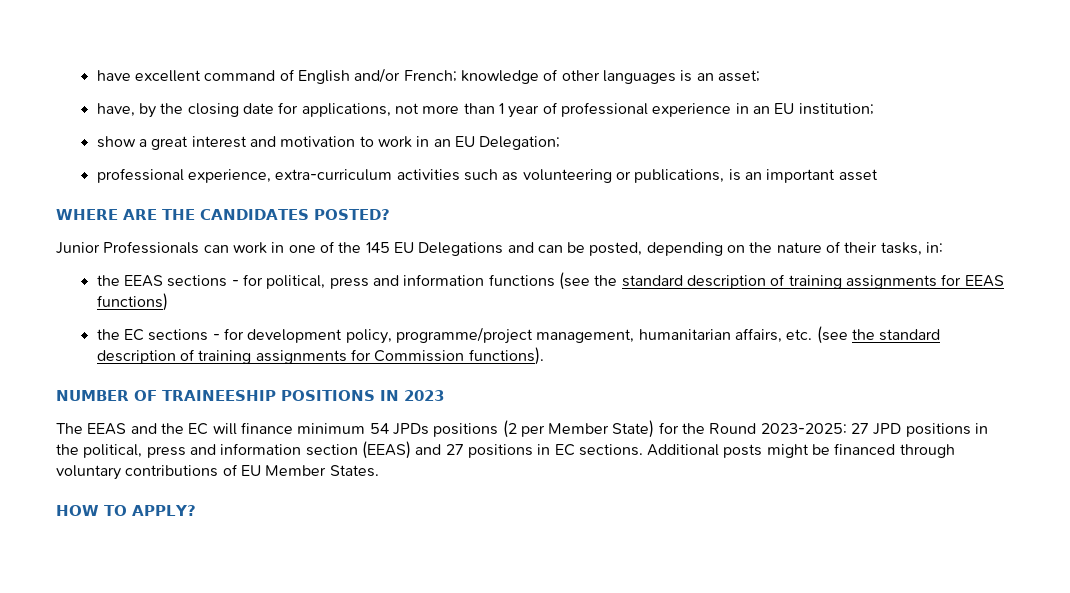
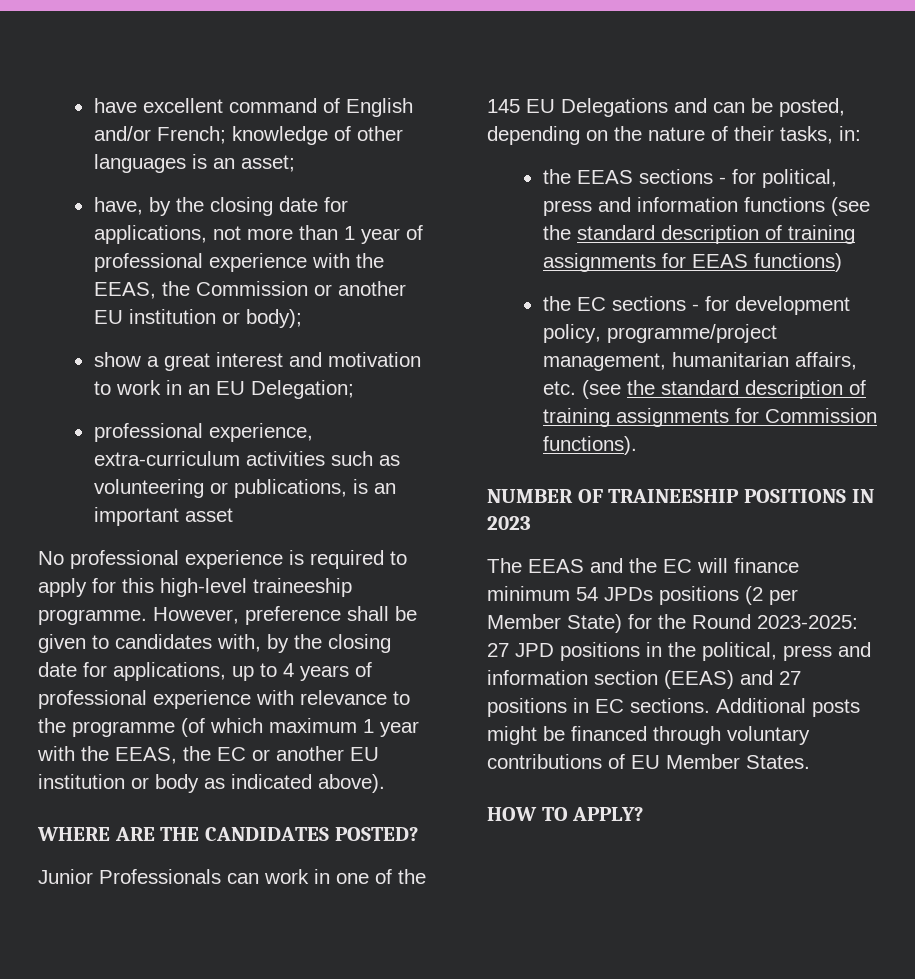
[735,103,874,115] in an EU institution; -> [311,253,384,268] [93,281,406,299] [93,309,302,328] with the EEAS, the Commission or another EU institution or body);
(878, 175) none -> [38,550,407,569] [38,578,352,597] [38,606,417,625] [38,634,391,653] [38,662,372,681] [38,690,410,709] [38,718,419,737] [37,746,379,764] [38,774,385,793] // No professional experience is required to apply for this high-level traineeship programme. However, preference shall be given to candidates with, by the closing date for applications, up to 4 years of professional experience with relevance to the programme (of which maximum 1 year with the EEAS, the EC or another EU institution or body as indicated above).

